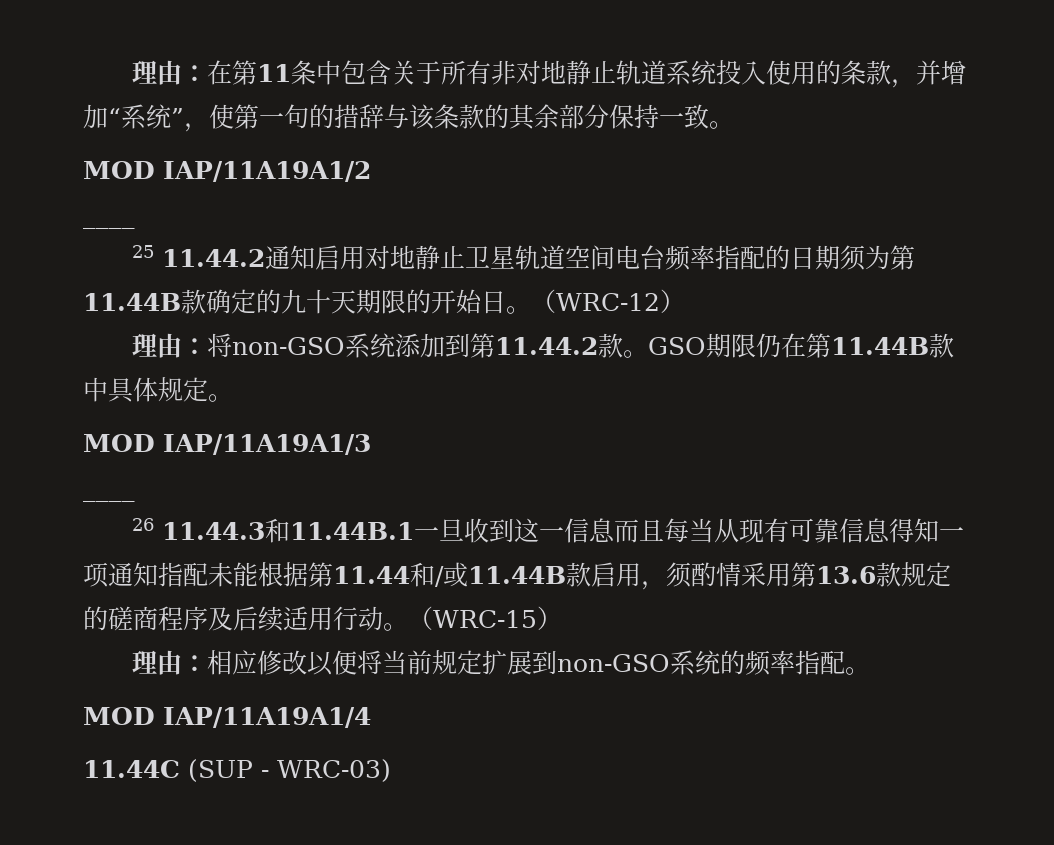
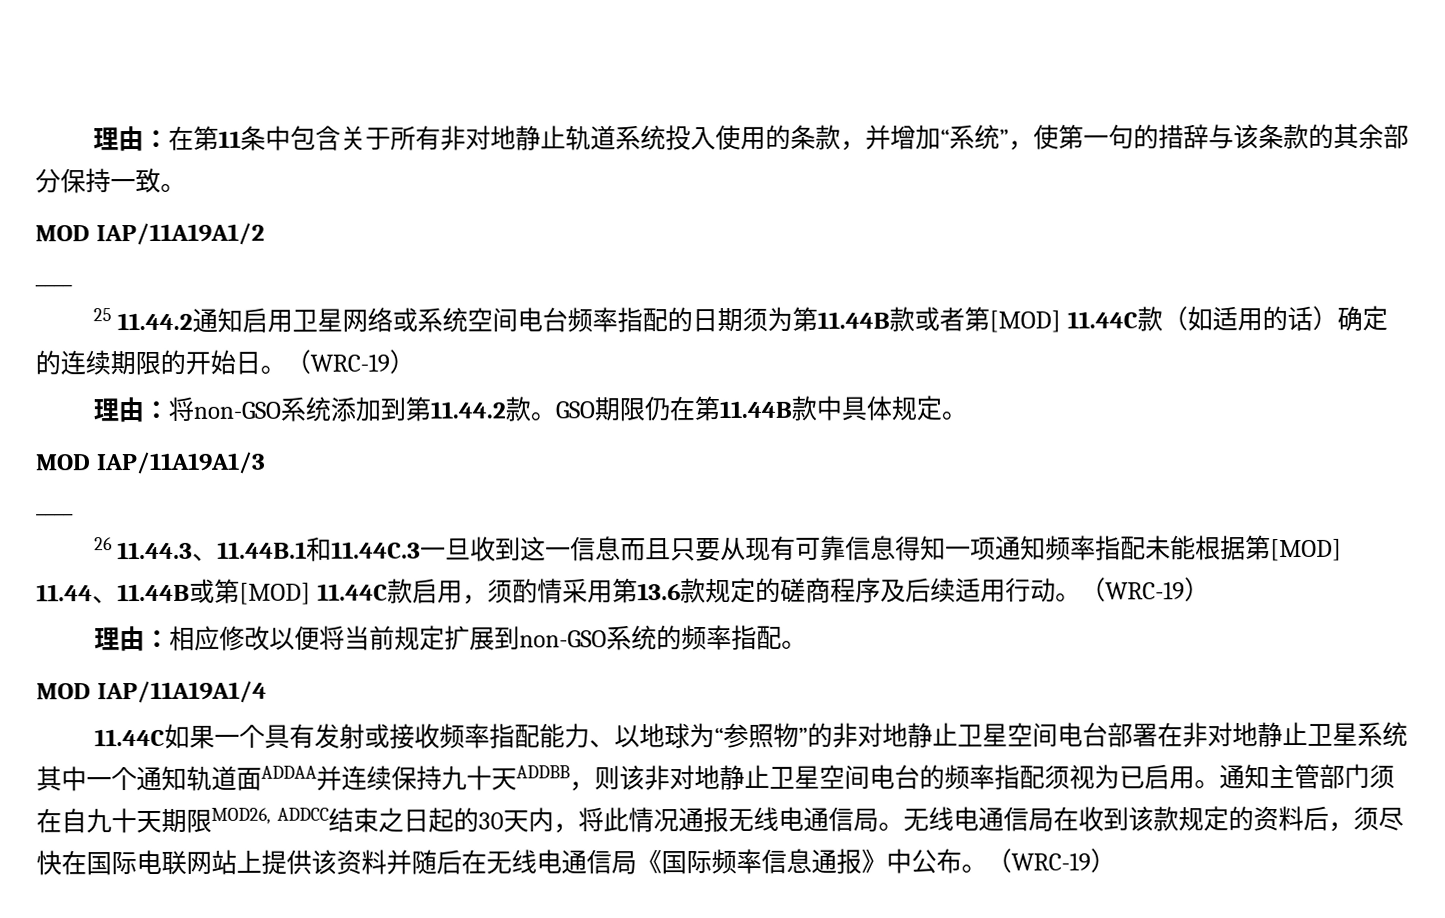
[364,245,565,270] 对地静止卫星轨道 -> [292,307,469,333] 卫星网络或系统
[206,289,356,314] 确定的九十天 -> [914,305,1389,333] [35,350,111,376] 或者第[MOD] 11.44C款（如适用的话）确定的连续
[556,293,660,311] WRC-12 -> [310,354,390,372] WRC-19
[264,518,414,543] 和11.44B.1 -> [192,536,422,562] 、11.44B.1和11.44C.3
[663,518,714,543] 每当 -> [670,538,722,562] 只要
(158, 574) none -> [1045,535,1097,561] 频率
[333,562,566,587] 11.44和/或11.44B -> [1270,538,1343,562] [36,578,388,605] [MOD] 11.44、11.44B或第[MOD] 11.44C
[433,610,537,628] WRC-15 -> [1104,582,1185,600] WRC-19
[188,759,391,782] (SUP - WRC-03) -> [163,721,1408,749] [36,765,570,792] [569,763,1395,792] [36,805,1404,834] [36,848,1116,876] 如果一个具有发射或接收频率指配能力、以地球为“参照物”的非对地静止卫星空间电台部署在非对地静止卫星系统其中一个通知轨道面ADDAA并连续保持九十天ADDBB，则该非对地静止卫星空间电台的频率指配须视为已启用。通知主管部门须在自九十天期限MOD26, ADDCC结束之日起的30天内，将此情况通报无线电通信局。无线电通信局在收到该款规定的资料后，须尽快在国际电联网站上提供该资料并随后在无线电通信局《国际频率信息通报》中公布。（WRC-19）

